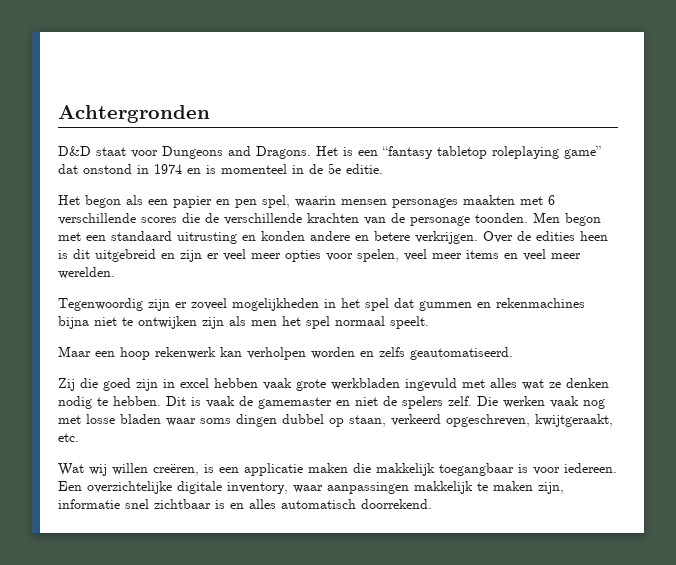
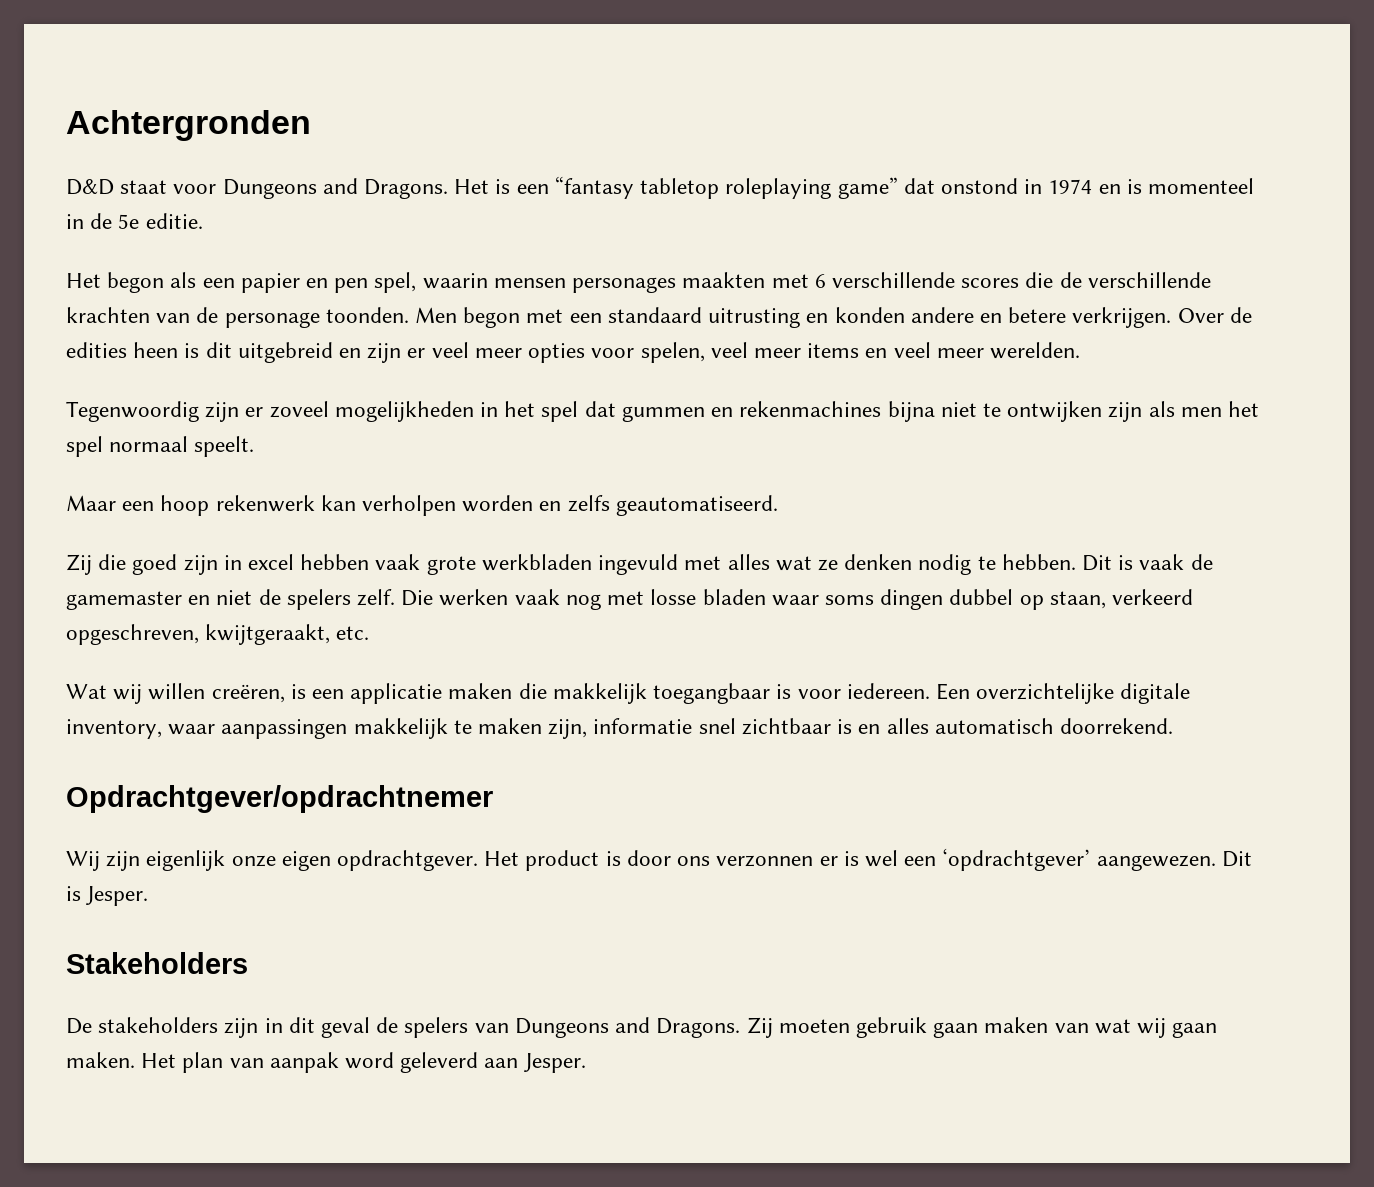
(432, 504) none -> [66,785,493,813] [66,848,1252,871] [66,886,149,906] [66,952,248,974] [66,1017,1218,1038] [66,1052,586,1073] // Opdrachtgever/opdrachtnemer // Wij zijn eigenlijk onze eigen opdrachtgever. Het product is door ons verzonnen er is wel een ‘opdrachtgever’ aangewezen. Dit is Jesper. // Stakeholders // De stakeholders zijn in dit geval de spelers van Dungeons and Dragons. Zij moeten gebruik gaan maken van wat wij gaan maken. Het plan van aanpak word geleverd aan Jesper.

